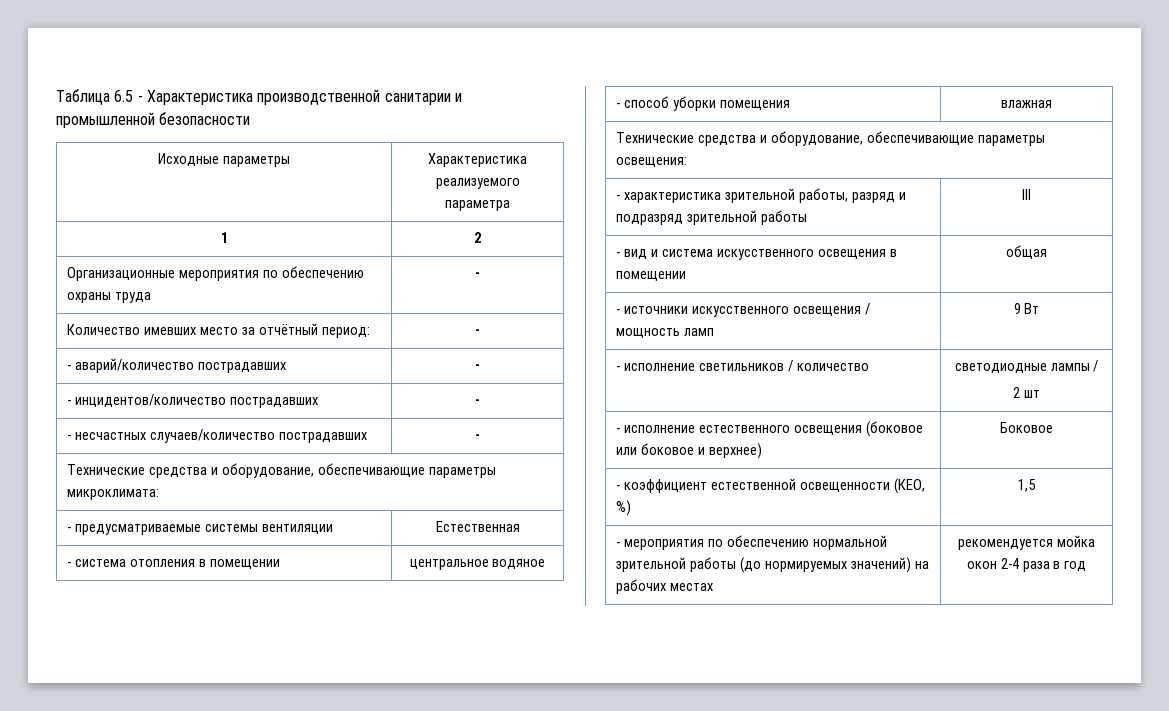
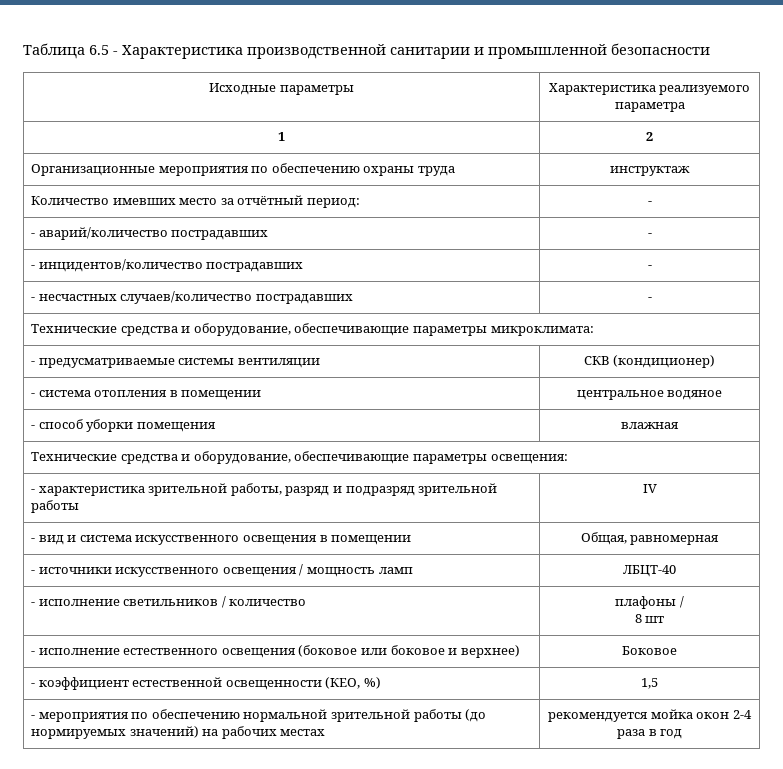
[475,272,480,278] - -> [610,166,690,176] инструктаж
[435,521,520,532] Естественная -> [583,355,716,368] СКВ (кондиционер)
[1022,189,1031,200] III -> [642,484,657,493] IV
[1006,245,1047,259] общая -> [580,532,720,545] Общая, равномерная
[1013,303,1040,314] 9 Вт -> [623,565,676,577] ЛБЦТ-40
[954,363,1090,373] светодиодные лампы -> [615,596,677,609] плафоны
[1013,387,1021,398] 2 -> [634,614,642,623] 8

